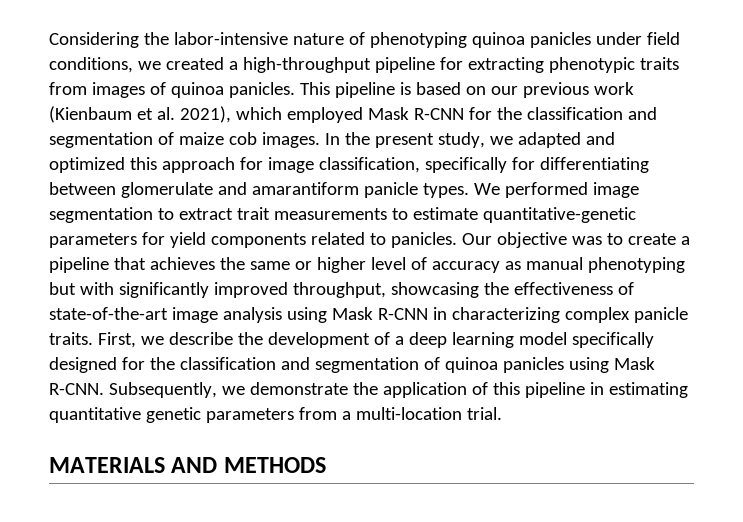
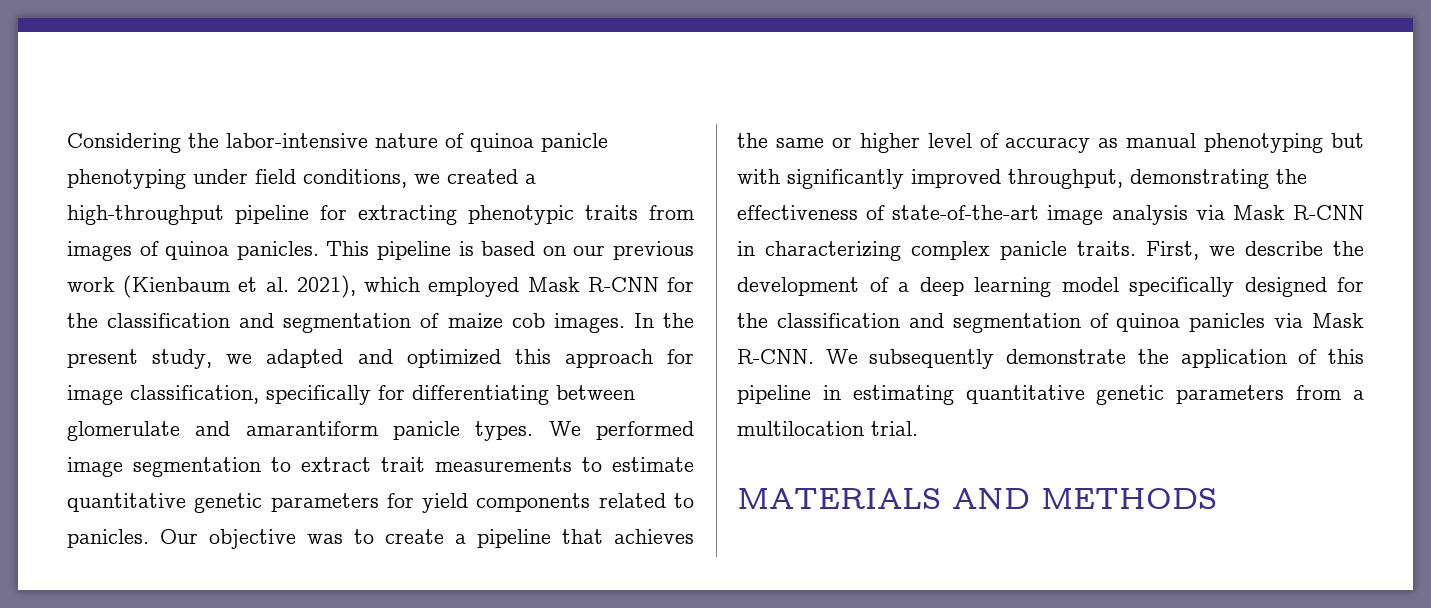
[369,32,591,48] phenotyping quinoa panicles -> [470,133,608,152] [67,169,186,189] quinoa panicle phenotyping
[482,207,636,223] quantitative-genetic -> [67,493,263,513] quantitative genetic
[390,282,479,298] showcasing -> [1130,169,1269,189] demonstrating
[286,307,327,323] using -> [1195,205,1225,220] via
[568,357,609,373] using -> [1274,313,1304,328] via
[108,382,245,398] Subsequently, we -> [825,349,995,369] We subsequently
[355,407,462,420] multi-location -> [737,421,864,436] multilocation

